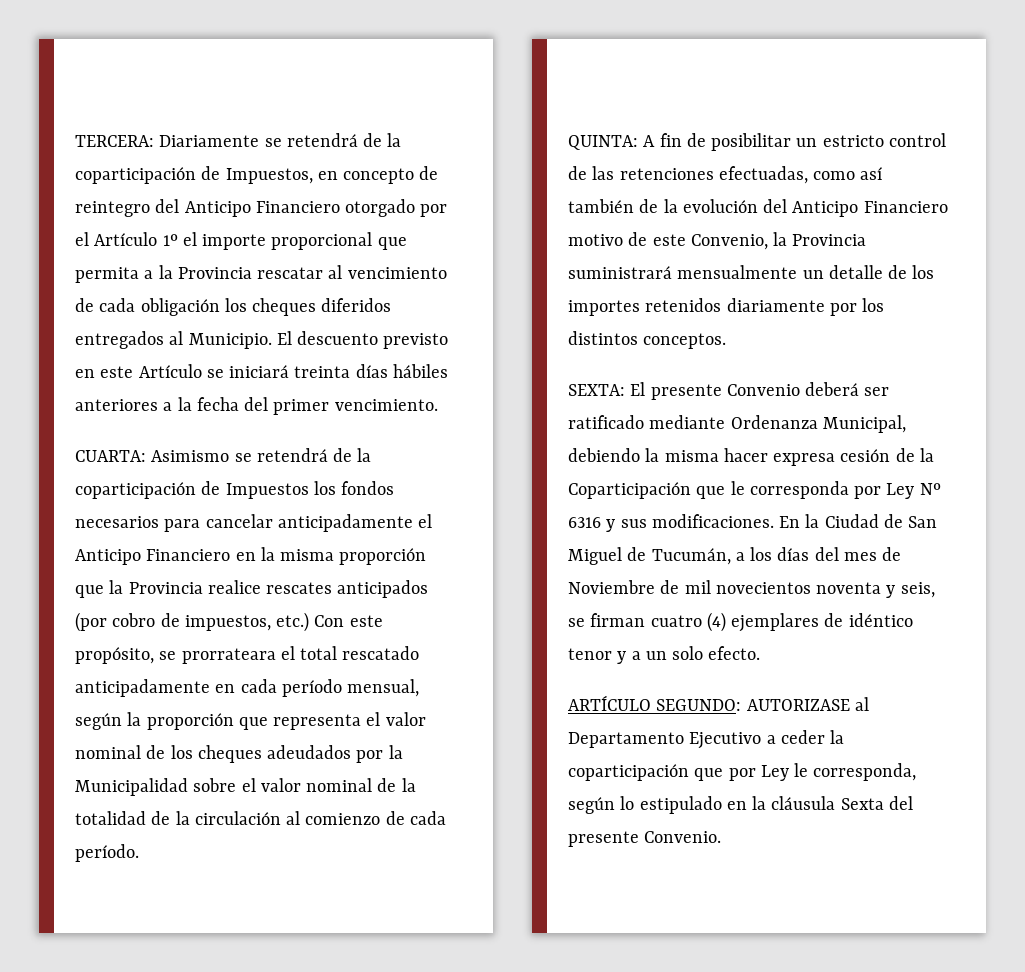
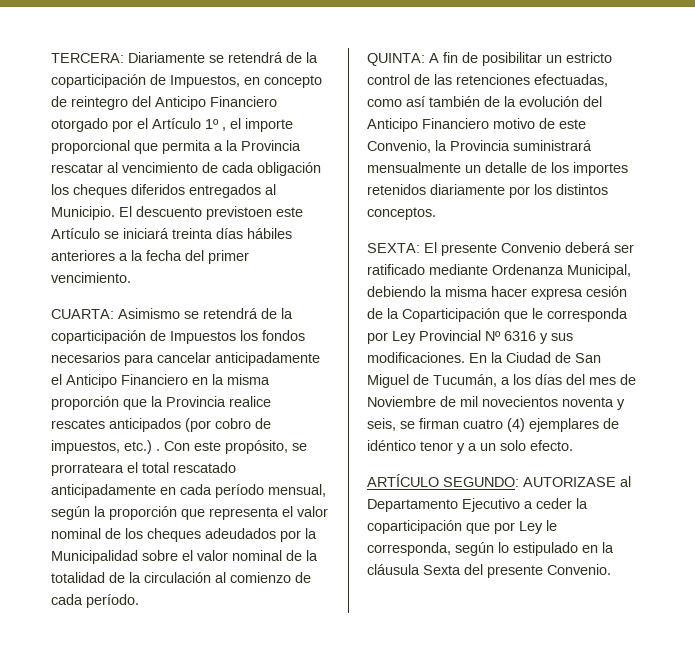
(178, 240) none -> [222,127,226,131] ,
[383,333,449,349] [75,369,95,378] previsto en -> [206,206,272,220] previstoen
(310, 622) none -> [156,449,160,451] .
(915, 491) none -> [419,330,481,341] Provincial

